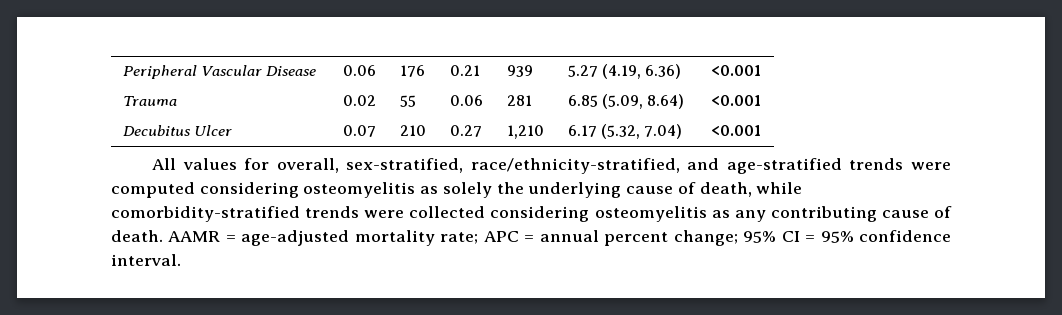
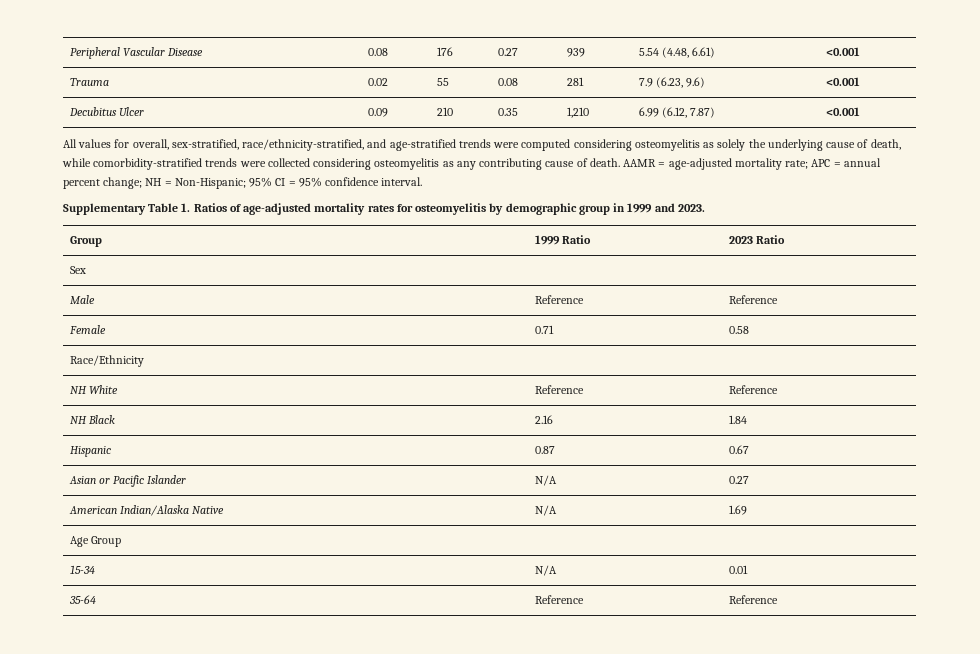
[342,65,376,76] 0.06 -> [367,48,388,56] 0.08
[449,65,480,76] 0.21 -> [497,48,518,56] 0.27
[567,64,682,79] 5.27 (4.19, 6.36) -> [638,47,716,58] 5.54 (4.48, 6.61)
[449,95,483,106] 0.06 -> [497,78,518,86] 0.08
[567,94,685,109] 6.85 (5.09, 8.64) -> [638,77,706,88] 7.9 (6.23, 9.6)
[342,125,376,137] 0.07 -> [367,108,388,117] 0.09
[449,125,482,137] 0.27 -> [497,108,518,116] 0.35
[567,124,683,139] 6.17 (5.32, 7.04) -> [638,107,716,118] 6.99 (6.12, 7.87)
(738, 238) none -> [145,178,246,189] NH = Non-Hispanic;
(181, 260) none -> [63,203,705,215] [69,236,102,247] [534,235,591,245] [728,235,785,244] [69,266,86,274] [69,295,95,304] [534,295,584,304] [728,295,778,304] [68,325,106,334] [534,325,554,334] [728,326,749,334] [69,355,144,367] [69,385,118,394] [534,385,584,394] [728,385,778,394] [69,415,115,424] [534,415,553,424] [728,415,747,424] [69,446,111,457] [534,446,555,454] [728,445,749,454] [68,475,187,487] [534,475,557,486] [728,476,749,484] [68,505,225,516] [534,505,557,516] [728,505,747,515] [69,536,121,547] [69,565,95,574] [534,565,557,576] [728,565,748,574] [68,595,96,604] [534,595,584,604] [728,595,778,604] // Supplementary Table 1. Ratios of age-adjusted mortality rates for osteomyelitis by demographic group in 1999 and 2023. // Group | 1999 Ratio | 2023 Ratio // Sex // Male | Reference | Reference // Female | 0.71 | 0.58 // Race/Ethnicity // NH White | Reference | Reference // NH Black | 2.16 | 1.84 // Hispanic | 0.87 | 0.67 // Asian or Pacific Islander | N/A | 0.27 // American Indian/Alaska Native | N/A | 1.69 // Age Group // 15-34 | N/A | 0.01 // 35-64 | Reference | Reference

